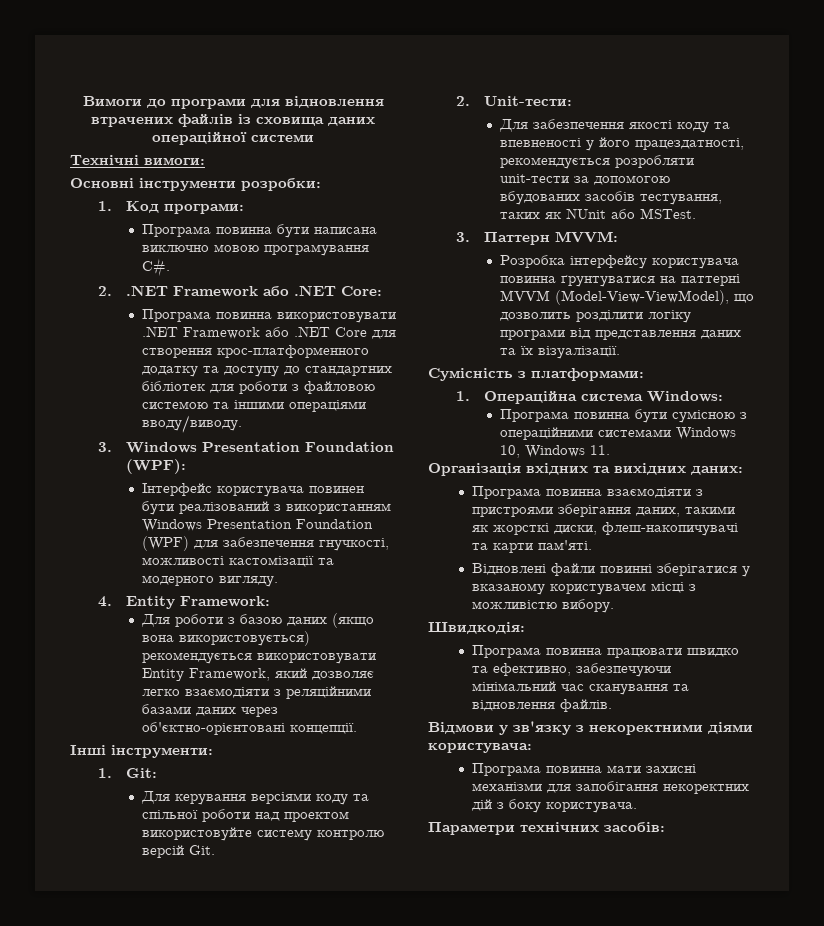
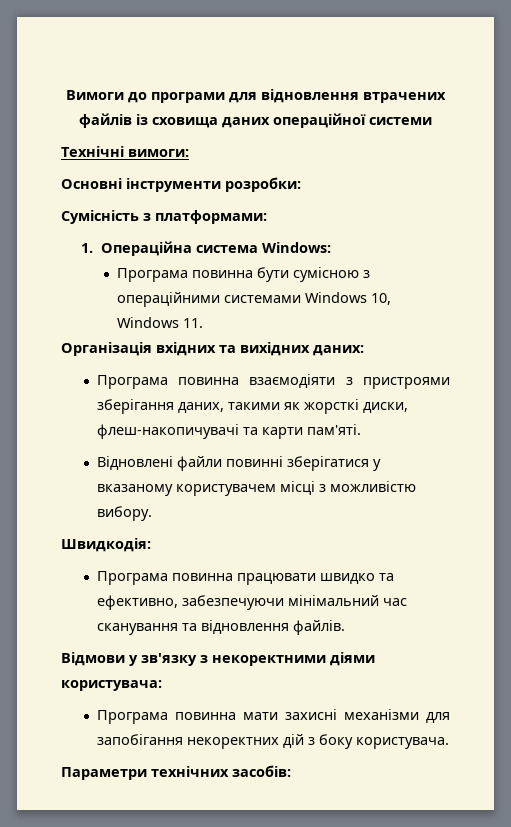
[97,201,244,214] [141,224,377,238] [141,244,369,256] [141,258,170,277] [97,285,382,297] [141,309,396,323] [141,326,396,339] [141,345,369,358] [141,366,392,377] [141,381,375,394] [141,400,366,412] [141,415,242,433] [97,442,394,453] [125,459,186,474] [141,483,364,497] [141,501,391,515] [141,519,373,532] [141,536,389,551] [141,556,334,567] [141,575,278,587] [97,596,270,609] [140,613,374,628] [141,631,310,646] [141,652,376,664] [141,668,374,681] [141,686,371,699] [141,704,278,717] [141,722,357,735] [70,745,213,758] [97,768,157,778] [140,791,369,805] [141,809,349,822] [141,827,384,841] [141,845,215,858] [455,96,572,106] [498,119,730,133] [499,137,744,151] [499,155,694,169] [499,174,670,185] [499,191,722,205] [499,208,696,219] [455,231,618,245] [499,255,739,269] [499,274,740,287] [499,290,754,305] [499,310,691,323] [499,328,741,340] [499,346,620,359] // 1. Код програми: // Програма повинна бути написана виключно мовою програмування C#. // 2. .NET Framework або .NET Core: // Програма повинна використовувати .NET Framework або .NET Core для створення крос-платформенного додатку та доступу до стандартних бібліотек для роботи з файловою системою та іншими операціями вводу/виводу. // 3. Windows Presentation Foundation (WPF): // Інтерфейс користувача повинен бути реалізований з використанням Windows Presentation Foundation (WPF) для забезпечення гнучкості, можливості кастомізації та модерного вигляду. // 4. Entity Framework: // Для роботи з базою даних (якщо вона використовується) рекомендується використовувати Entity Framework, який дозволяє легко взаємодіяти з реляційними базами даних через об'єктно-орієнтовані концепції. // Інші інструменти: // 1. Git: // Для керування версіями коду та спільної роботи над проектом використовуйте систему контролю версій Git. // 2. Unit-тести: // Для забезпечення якості коду та впевненості у його працездатності, рекомендується розробляти unit-тести за допомогою вбудованих засобів тестування, таких як NUnit або MSTest. // 3. Паттерн MVVM: // Розробка інтерфейсу користувача повинна ґрунтуватися на паттерні MVVM (Model-View-ViewModel), що дозволить розділити логіку програми від представлення даних та їх візуалізації. -> (301, 184) none

